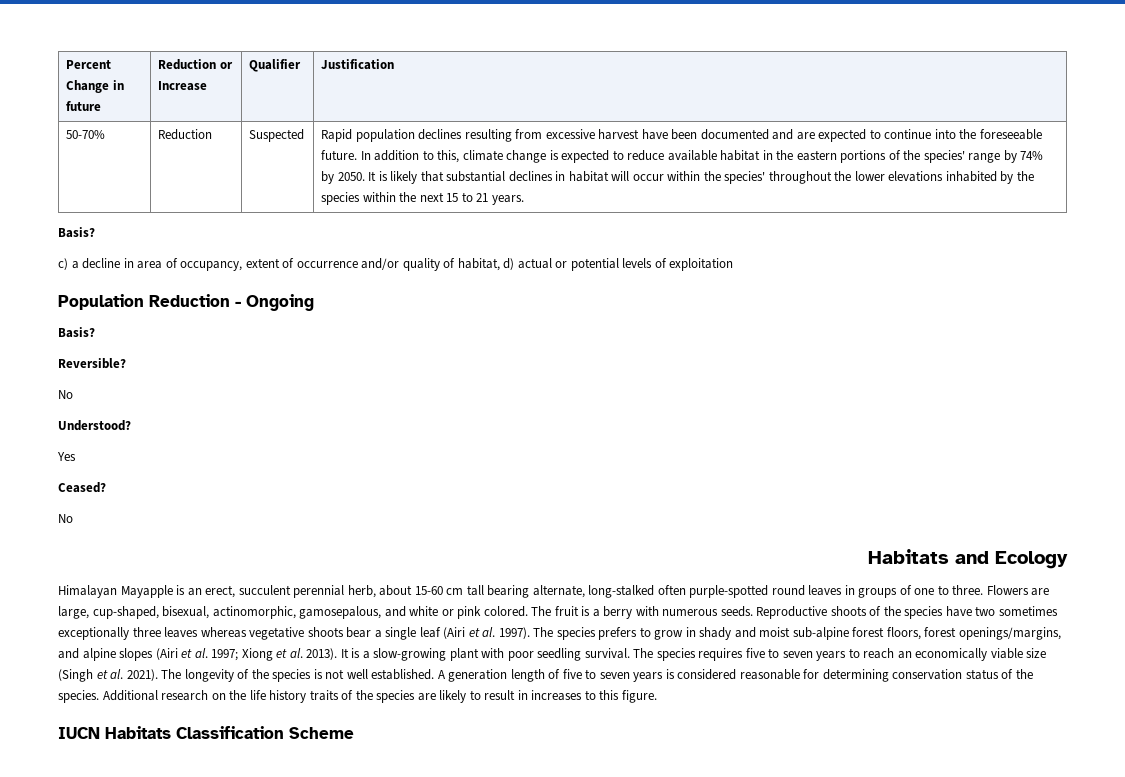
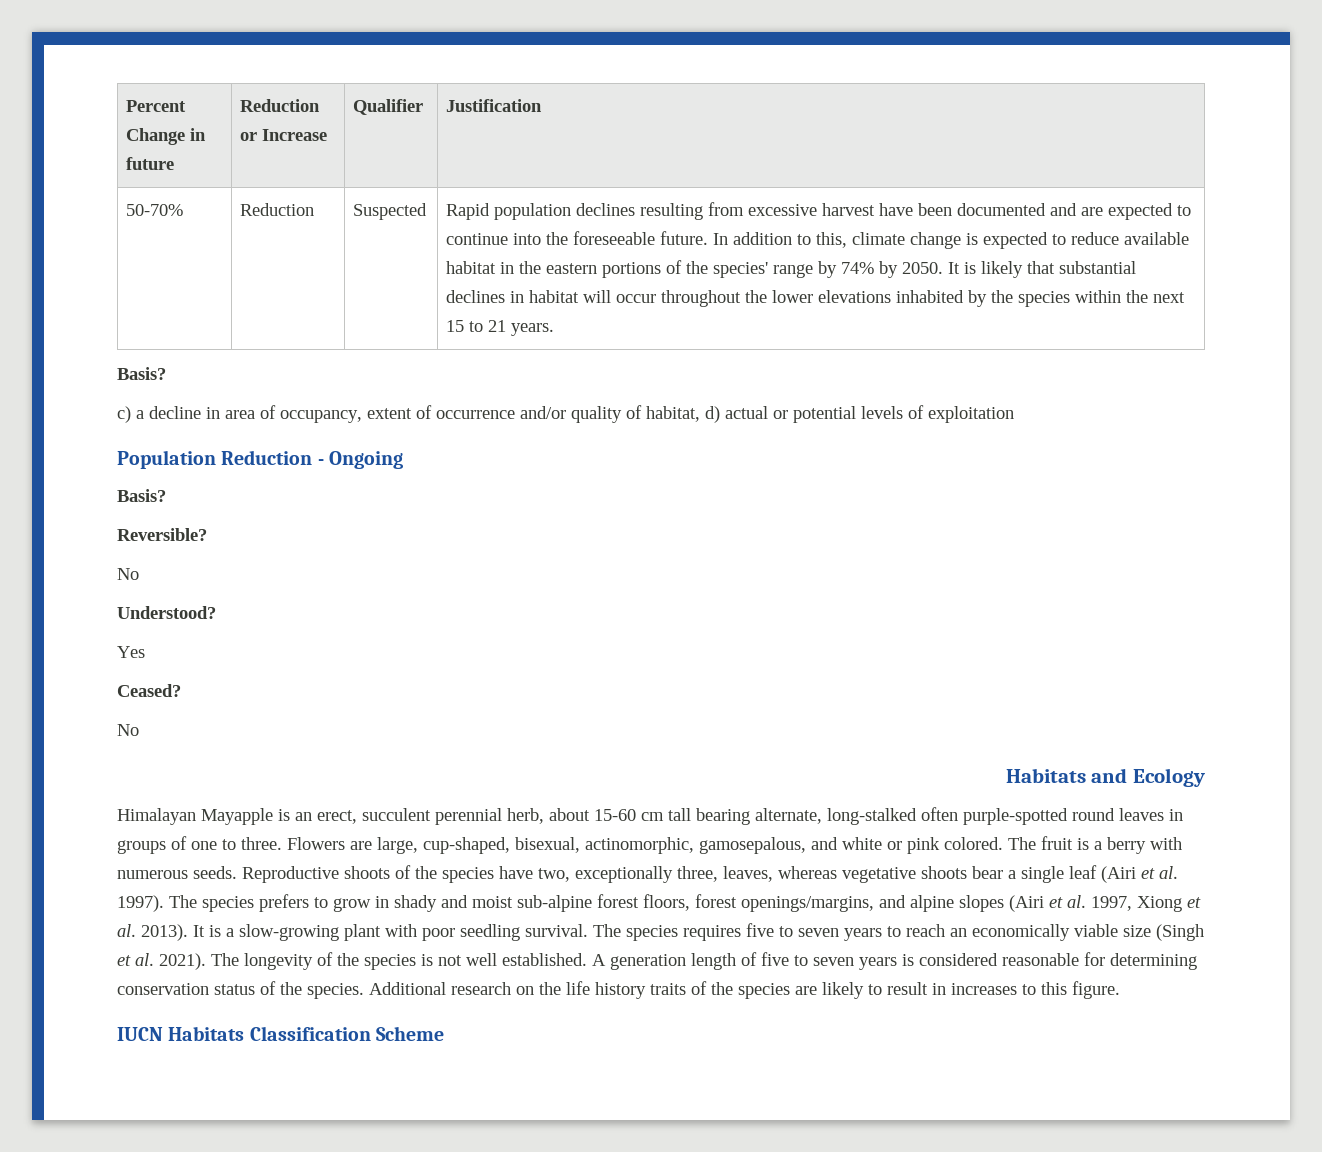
[667,171,766,184] within the species' -> (657, 298) none
[975,606,1058,616] [58,627,199,640] two sometimes exceptionally three leaves -> [538,866,773,883] two, exceptionally three, leaves,
[211,649,239,661] 1997; -> [1091,896,1132,911] 1997,

